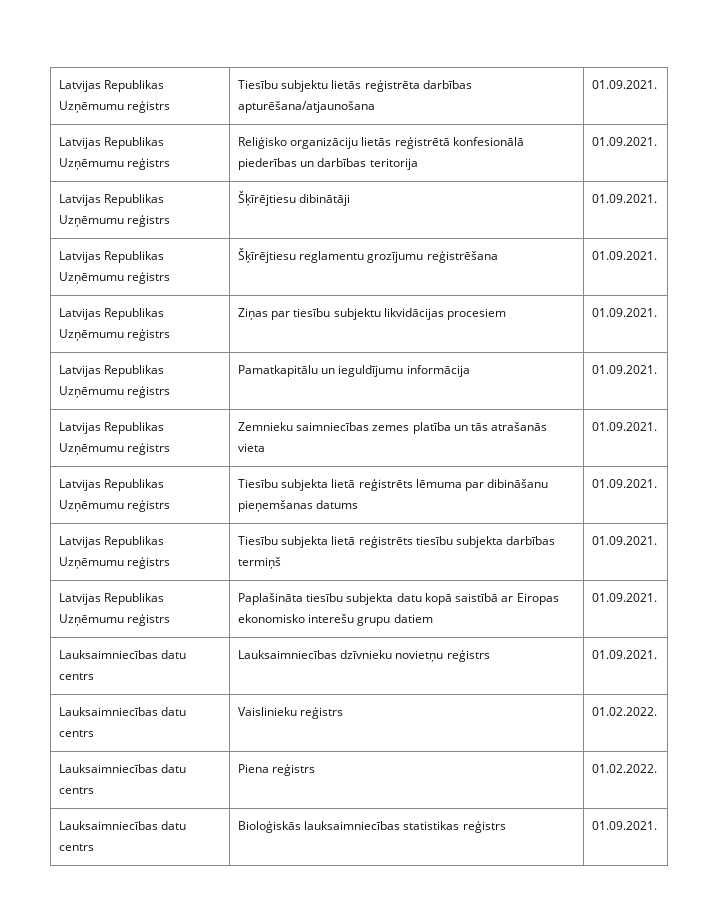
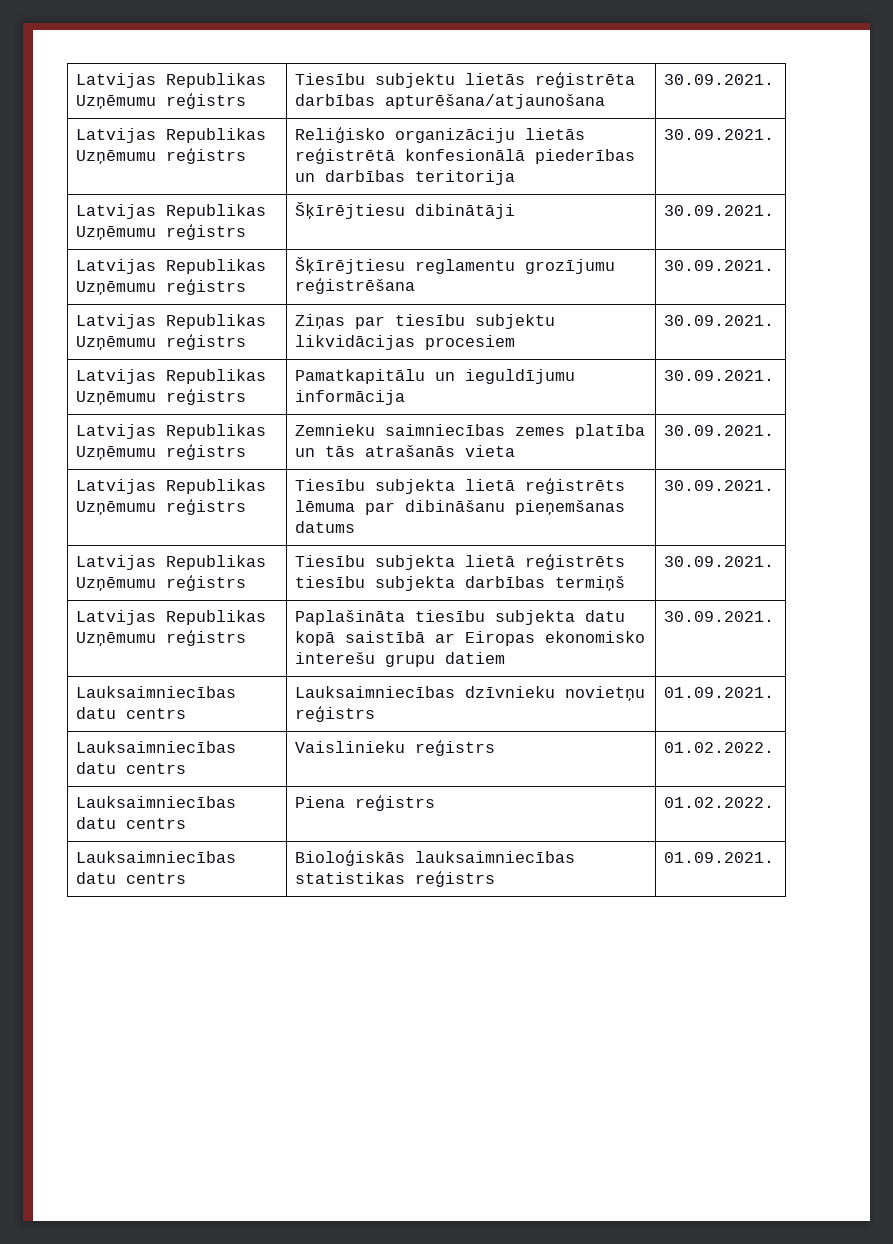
[591,80,657,89] 01.09.2021. -> [664,74,775,85] 30.09.2021.
[591,137,657,146] 01.09.2021. -> [664,129,775,140] 30.09.2021.
[591,194,657,203] 01.09.2021. -> [664,205,775,216] 30.09.2021.
[591,251,657,260] 01.09.2021. -> [664,260,775,271] 30.09.2021.
[591,308,657,317] 01.09.2021. -> [664,315,775,326] 30.09.2021.
[591,365,657,374] 01.09.2021. -> [664,370,775,381] 30.09.2021.
[591,422,657,431] 01.09.2021. -> [664,425,775,436] 30.09.2021.
[591,479,657,488] 01.09.2021. -> [664,480,775,491] 30.09.2021.
[591,536,657,545] 01.09.2021. -> [664,556,775,567] 30.09.2021.
[591,593,657,602] 01.09.2021. -> [664,611,775,622] 30.09.2021.

